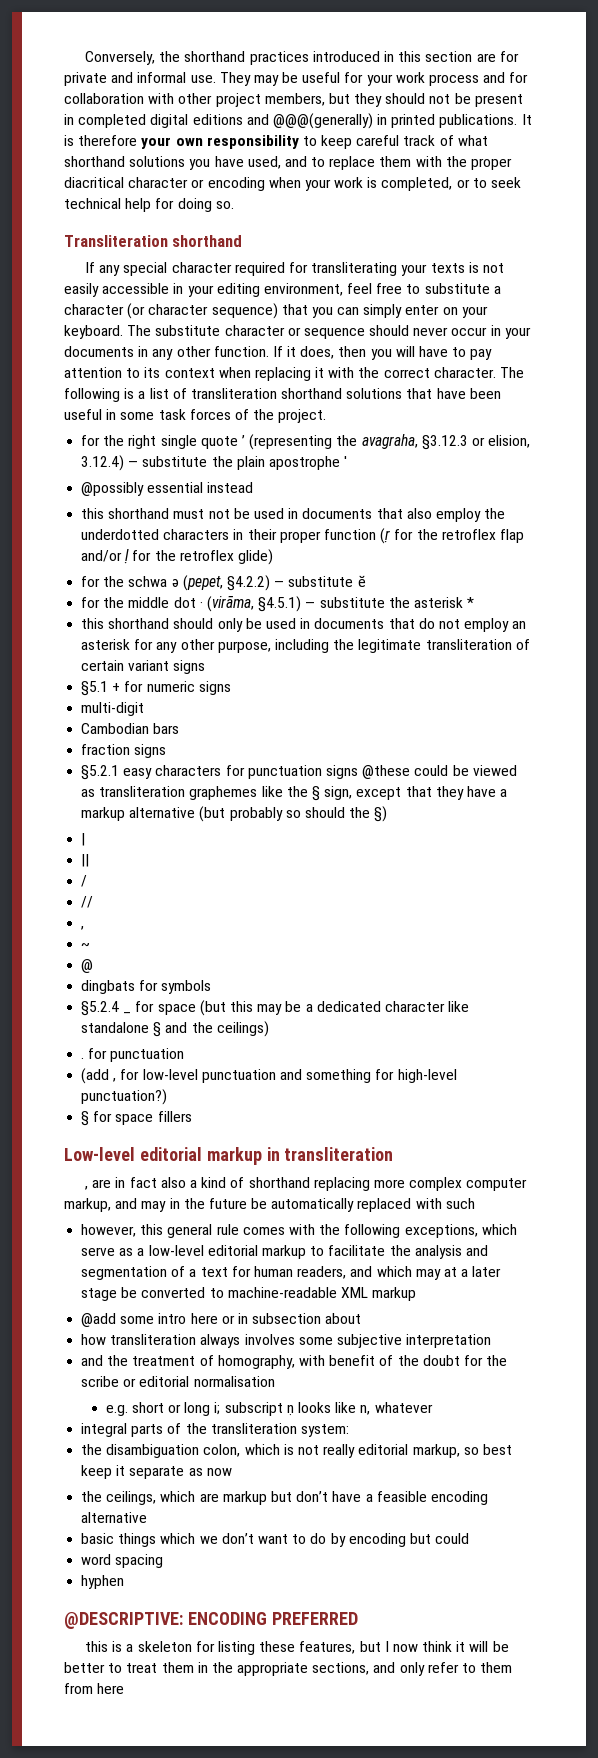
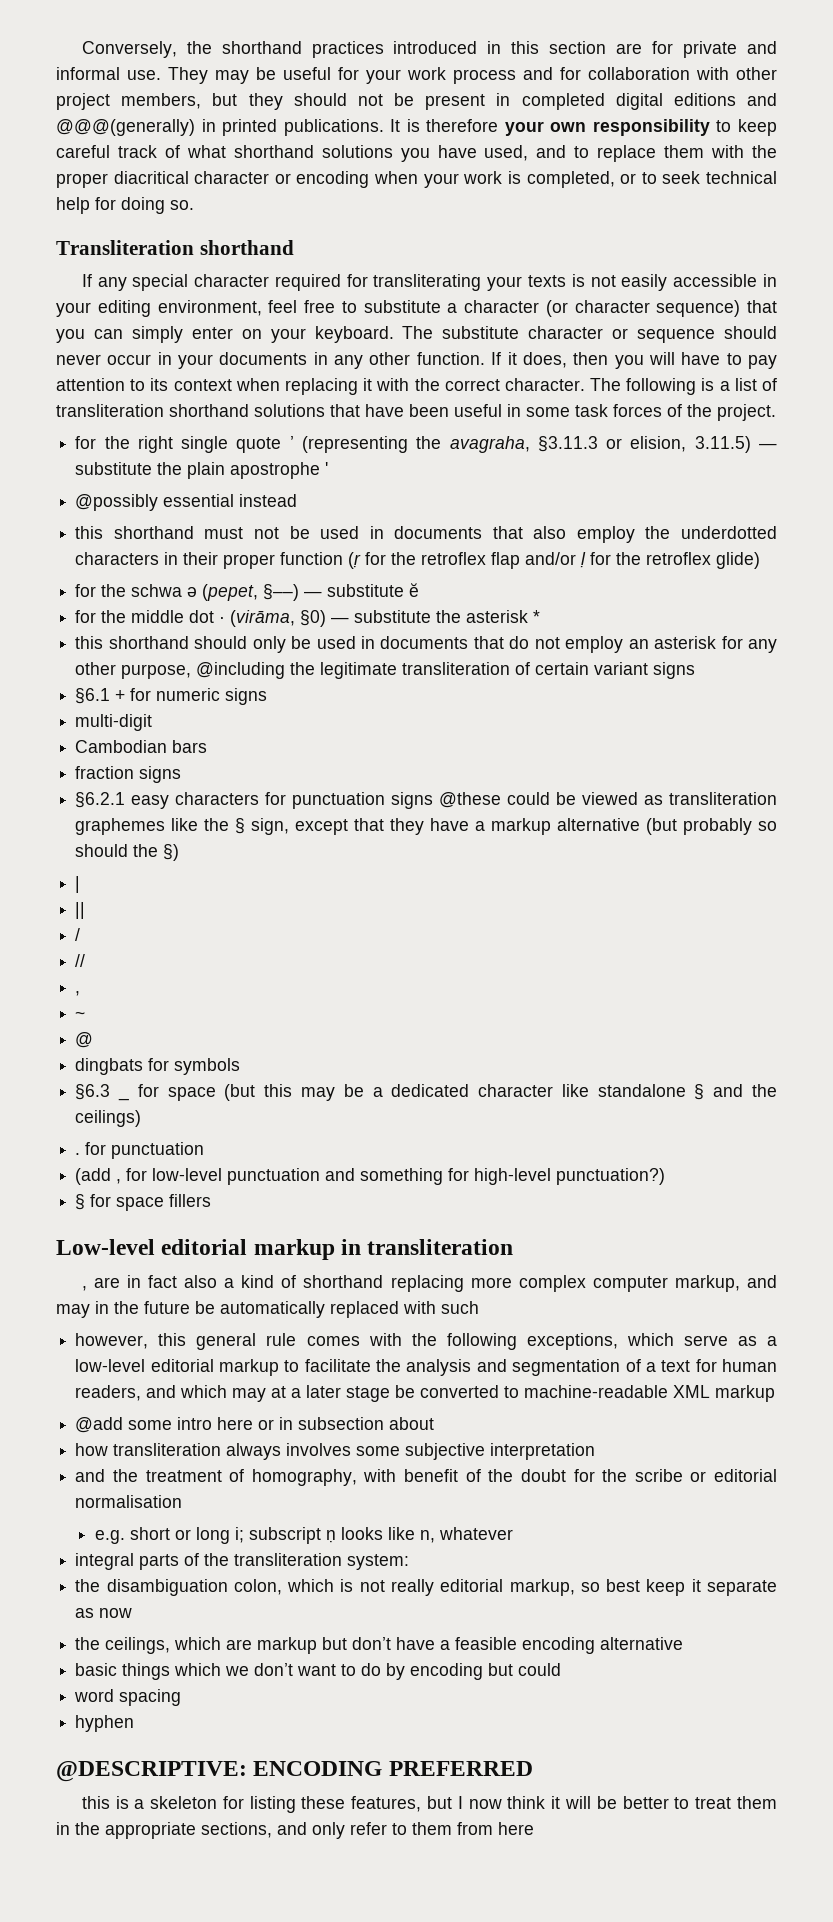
[421,435,468,450] §3.12.3 -> [537,436,598,452] §3.11.3
[81,455,125,471] 3.12.4) -> [694,436,751,453] 3.11.5)
[226,575,270,591] §4.2.2) -> [263,584,300,601] §––)
[258,596,302,612] §4.5.1) -> [300,610,327,627] §0)
[274,639,329,653] including -> [196,662,286,679] @including
[81,681,109,696] §5.1 -> [75,688,111,704] §6.1
[81,765,120,780] §5.2.1 -> [75,792,126,808] §6.2.1
[81,1001,120,1016] §5.2.4 -> [75,1084,111,1100] §6.3

